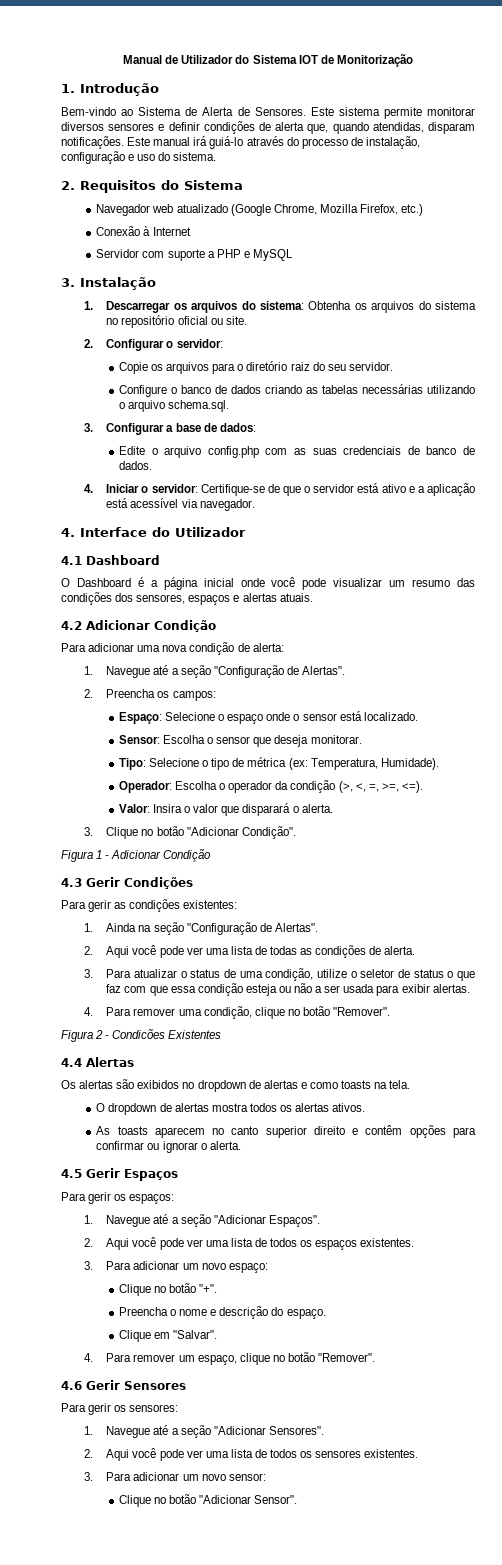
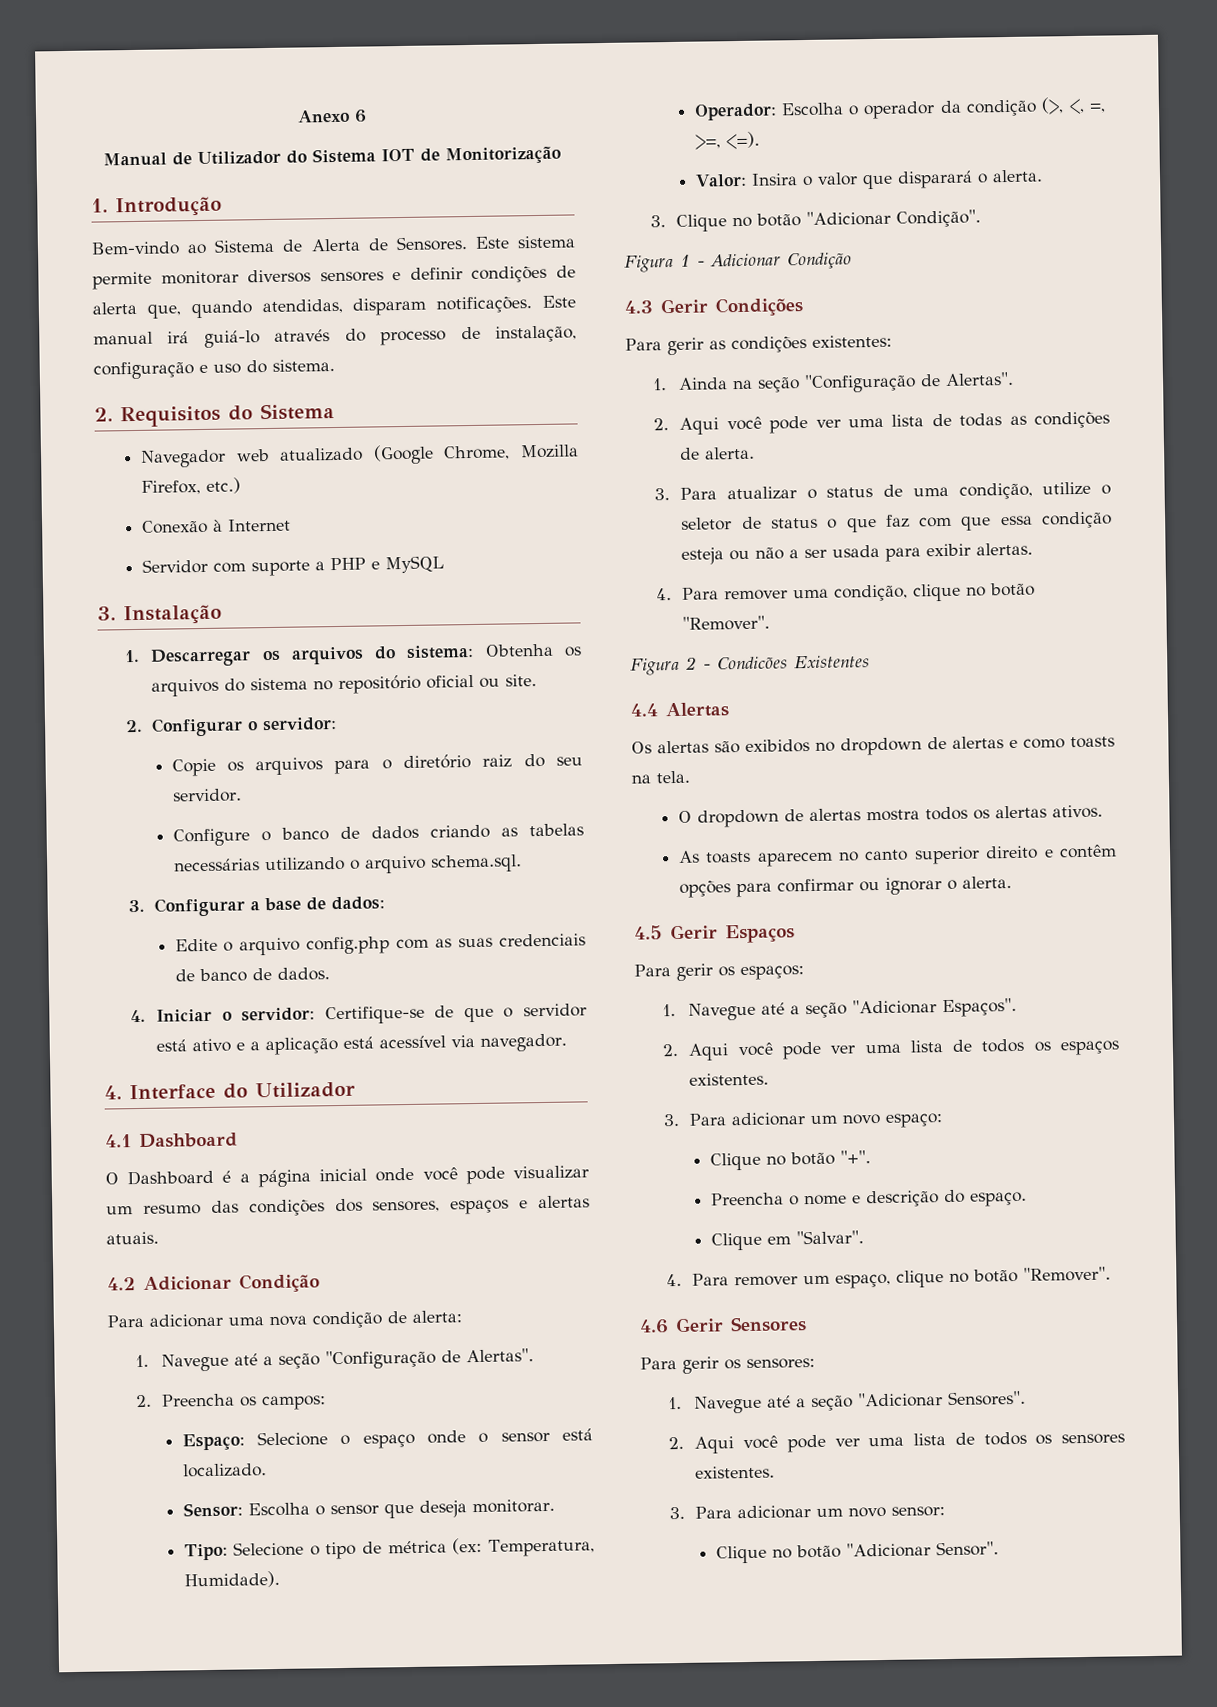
(123, 59) none -> [296,109,367,123] Anexo 6 //

